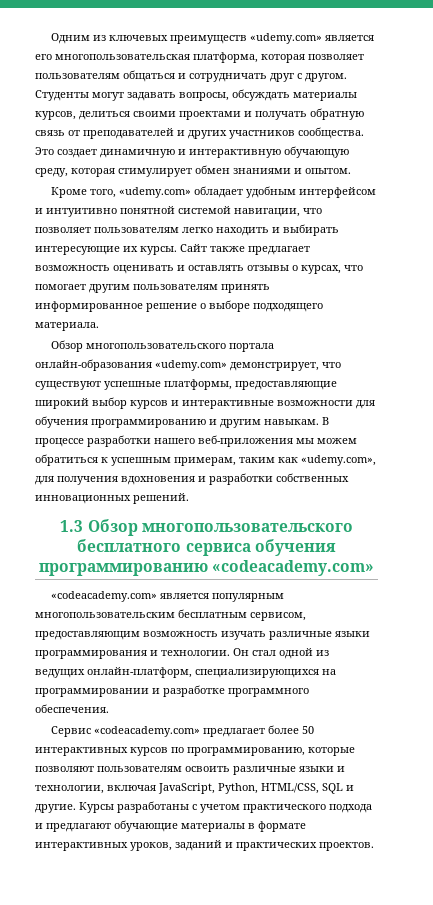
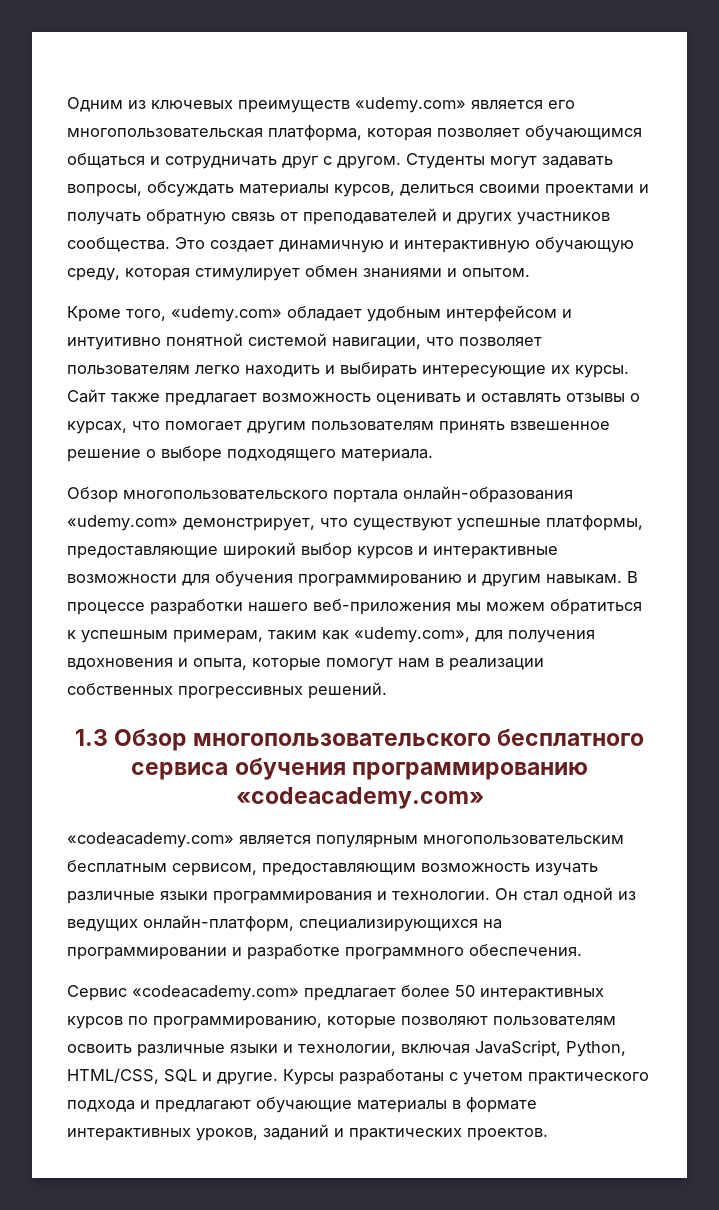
[35,73,120,79] пользователям -> [525,125,642,141] обучающимся
[35,301,143,312] информированное -> [510,421,610,430] взвешенное
[209,473,349,485] [35,495,131,504] разработки собственных инновационных -> [193,658,544,671] [67,683,303,699] опыта, которые помогут нам в реализации собственных прогрессивных

